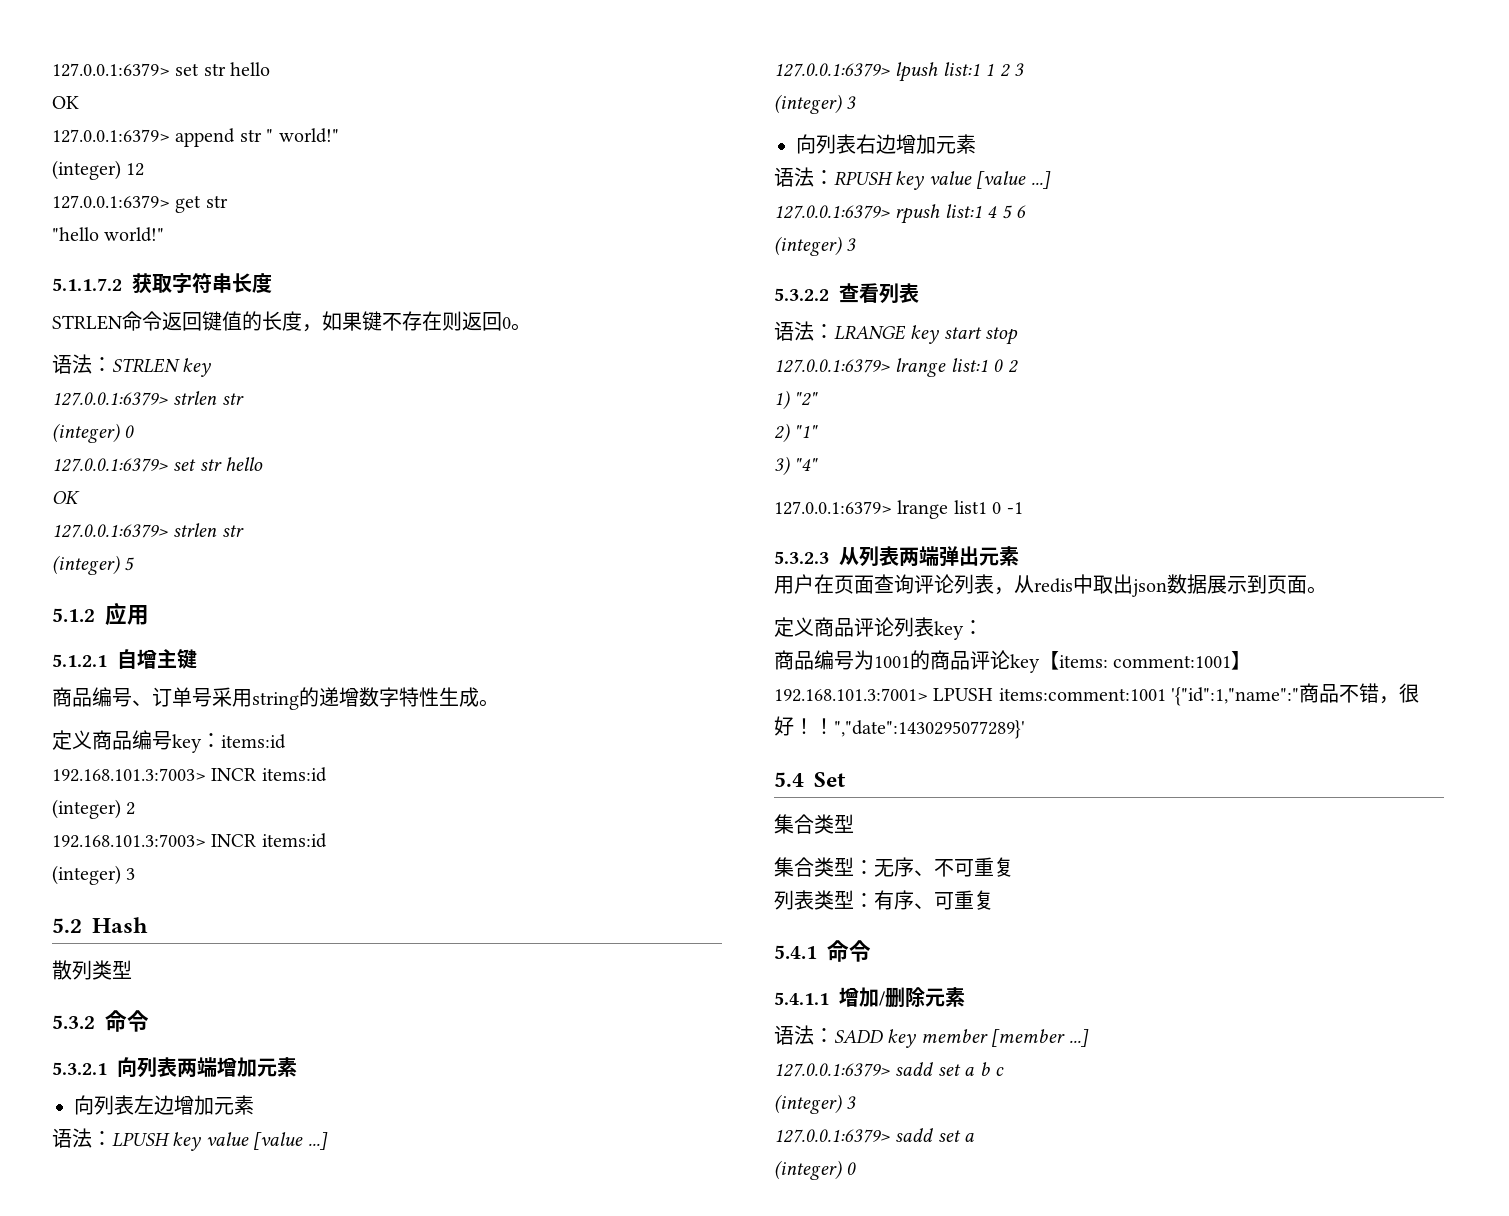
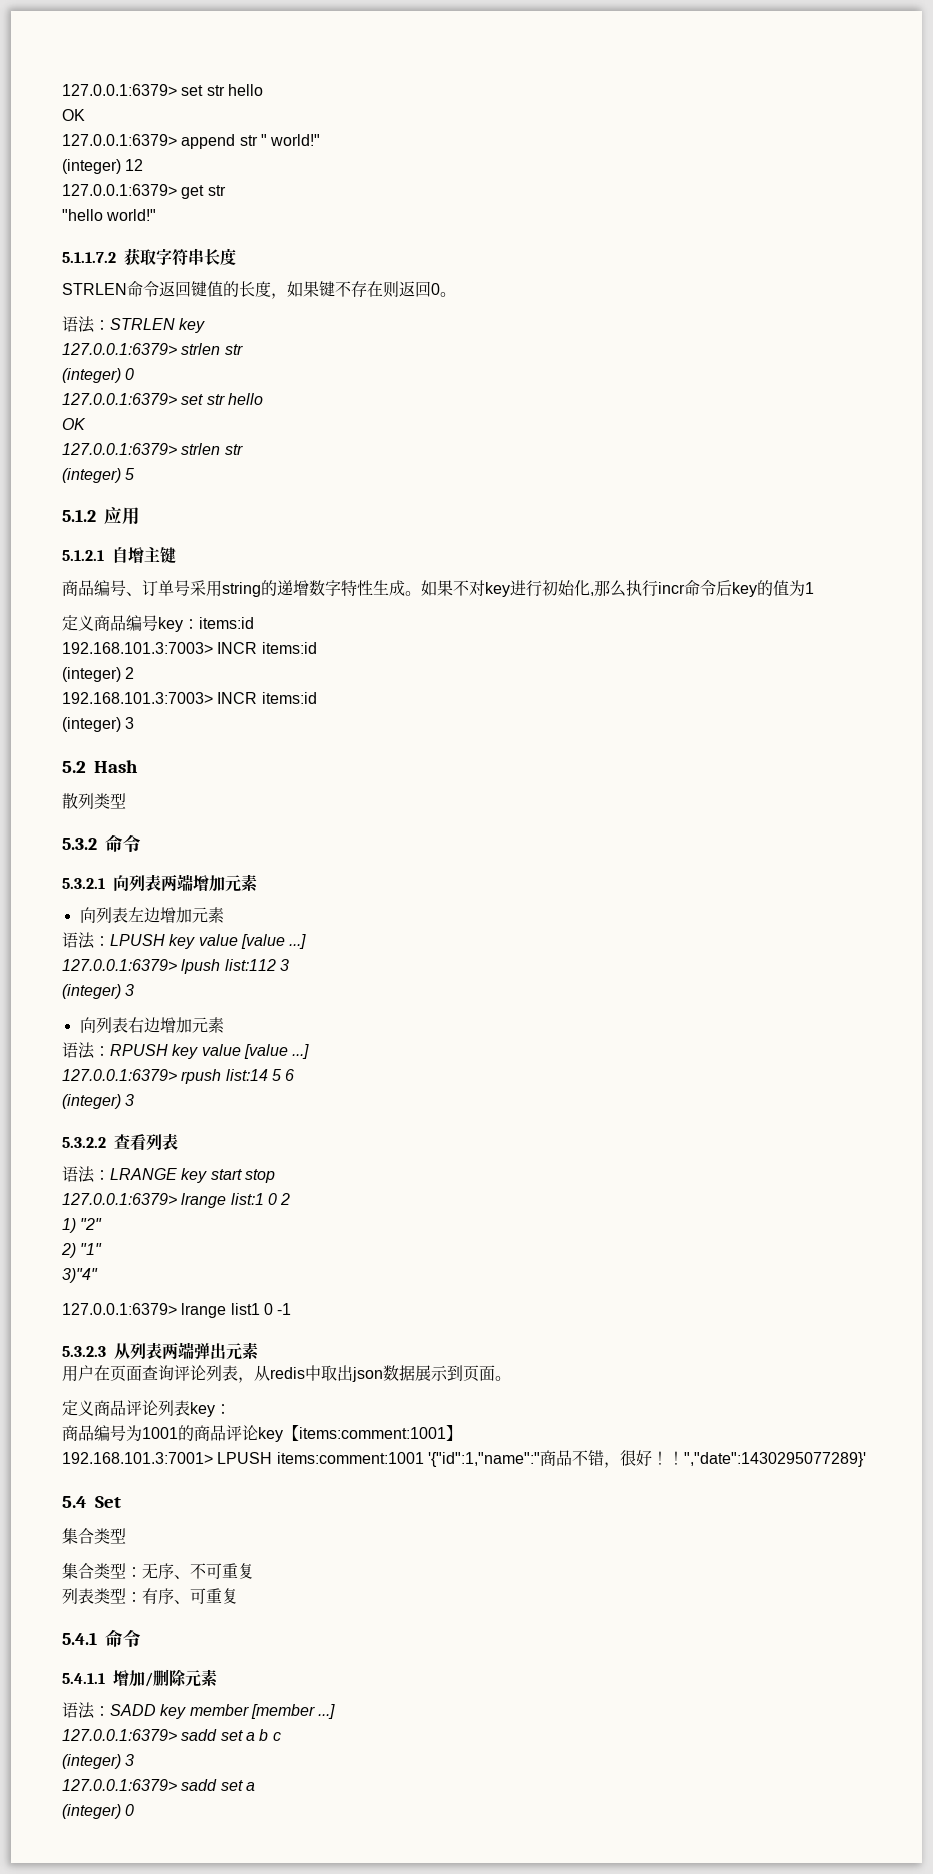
(499, 703) none -> [421,580,814,597] 如果不对key进行初始化,那么执行incr命令后key的值为1
[942,62,1011,77] list:1 1 2 -> [224,959,276,971] list:112
[944,204,998,218] list:1 4 -> [225,1069,268,1081] list:14
[774,456,819,476] 3) "4" -> [62,1268,98,1283] 3)"4"
[1059,655,1232,668] items: comment:1001 -> [299,1427,446,1439] items:comment:1001

